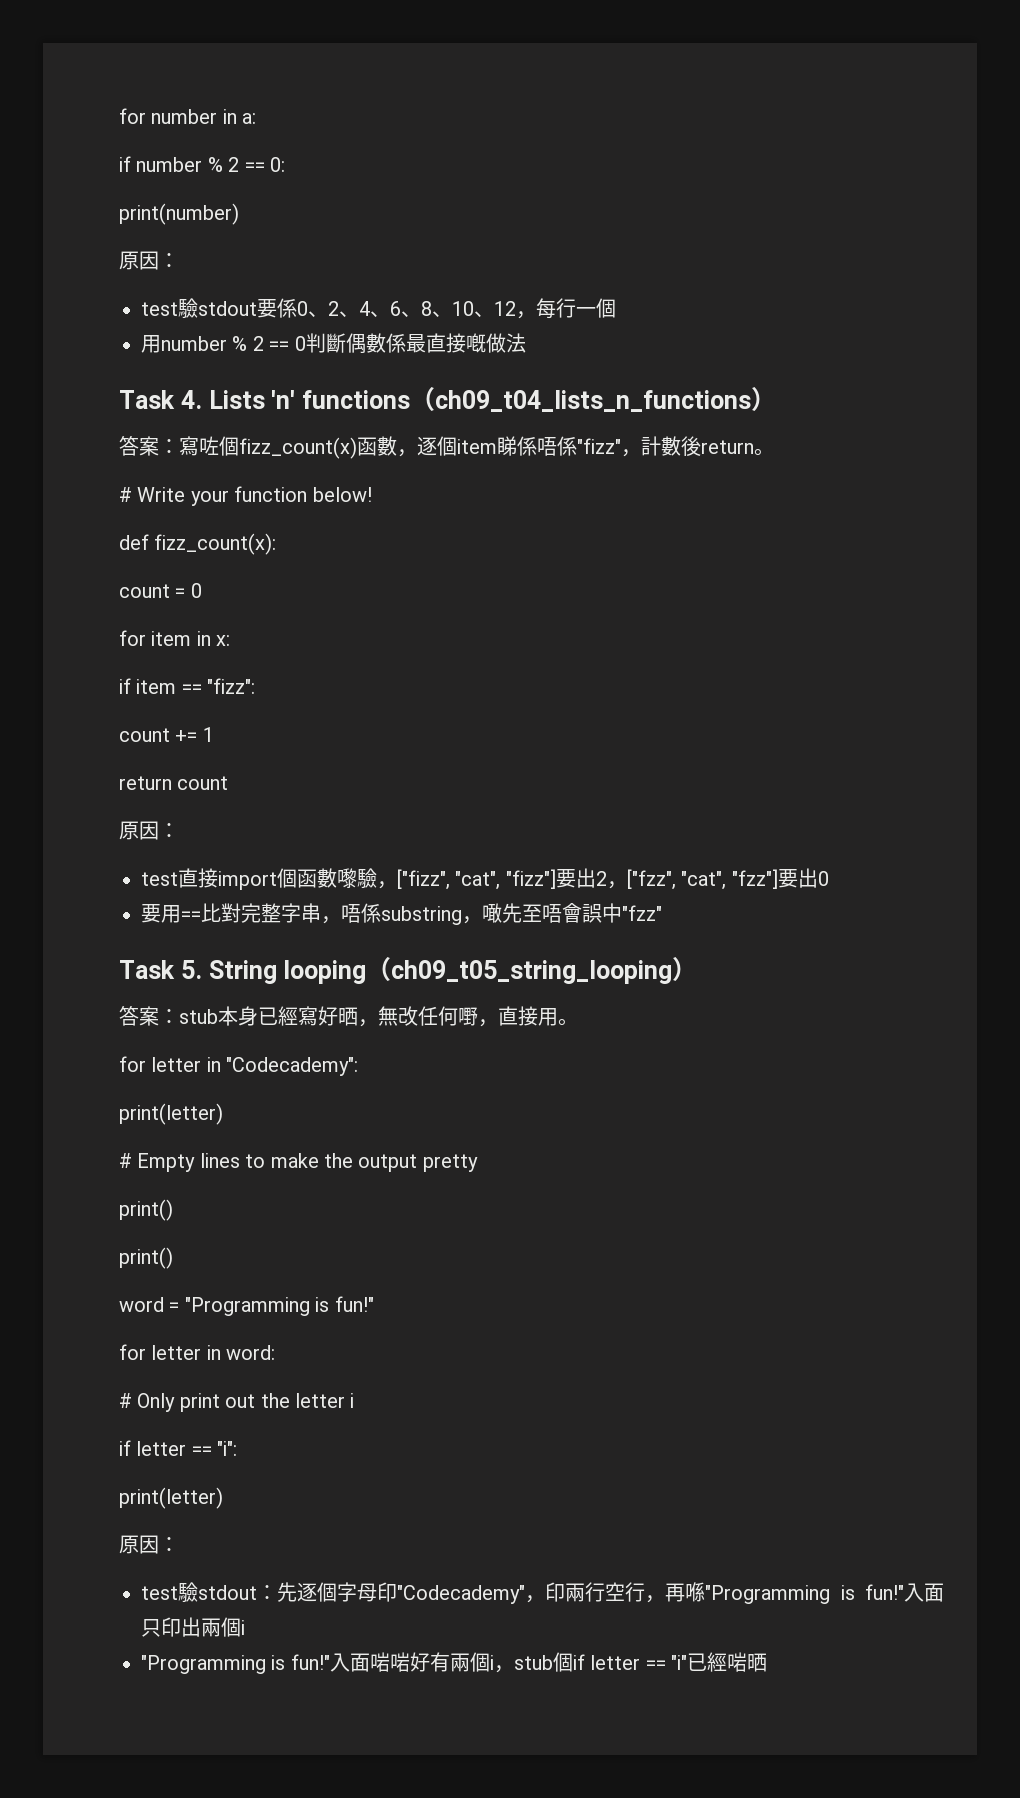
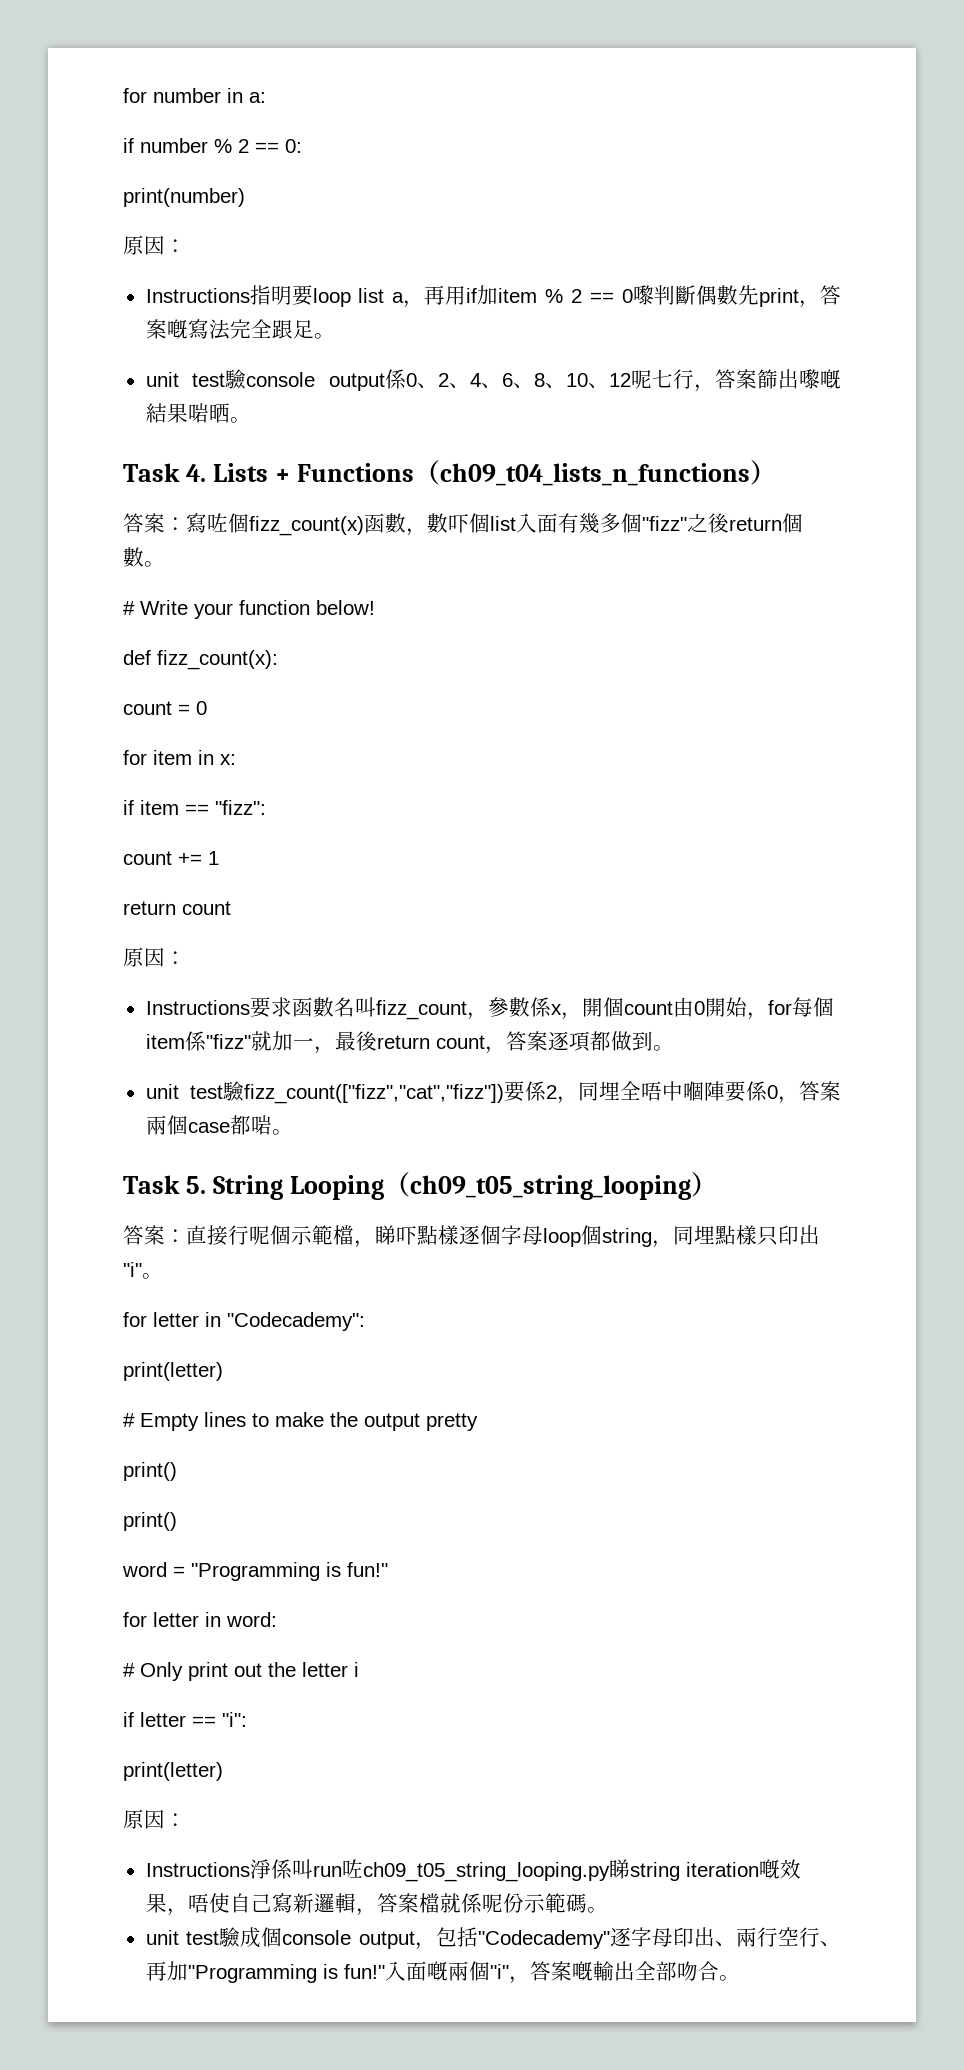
[141,298,277,319] test驗stdout要 -> [145,285,842,308] [145,319,335,340] [145,369,386,391] Instructions指明要loop list a，再用if加item % 2 == 0嚟判斷偶數先print，答案嘅寫法完全跟足。 // unit test驗console output
[516,298,616,319] [141,333,526,354] ，每行一個 // 用number % 2 == 0判斷偶數係最直接嘅做法 -> [631,369,841,392] [145,403,251,423] 呢七行，答案篩出嚟嘅結果啱晒。
[271,390,410,409] 'n' functions -> [275,463,415,482] + Functions
[417,436,754,457] 逐個item睇係唔係"fizz"，計數後return -> [427,513,803,533] [123,547,144,567] 數吓個list入面有幾多個"fizz"之後return個數
[141,868,829,890] [141,903,662,925] test直接import個函數嚟驗，["fizz", "cat", "fizz"]要出2，["fzz", "cat", "fzz"]要出0 // 要用==比對完整字串，唔係substring，噉先至唔會誤中"fzz" -> [145,997,834,1020] [145,1031,674,1054] [145,1081,841,1104] [145,1115,293,1135] Instructions要求函數名叫fizz_count，參數係x，開個count由0開始，for每個item係"fizz"就加一，最後return count，答案逐項都做到。 // unit test驗fizz_count(["fizz","cat","fizz"])要係2，同埋全唔中嗰陣要係0，答案兩個case都啱。
[283,960,367,984] looping -> [290,1175,385,1200] Looping
[179,1006,558,1027] stub本身已經寫好晒，無改任何嘢，直接用 -> [186,1225,820,1248] [123,1262,142,1277] 直接行呢個示範檔，睇吓點樣逐個字母loop個string，同埋點樣只印出"i"
[141,1582,565,1604] test驗stdout：先逐個字母印"Codecademy"，印 -> [145,1859,801,1882] [145,1893,608,1916] [145,1927,736,1950] Instructions淨係叫run咗ch09_t05_string_looping.py睇string iteration嘅效果，唔使自己寫新邏輯，答案檔就係呢份示範碼。 // unit test驗成個console output，包括"Codecademy"逐字母印出、
[645,1582,944,1604] [141,1617,245,1637] [141,1652,767,1674] ，再喺"Programming is fun!"入面只印出兩個i // "Programming is fun!"入面啱啱好有兩個i，stub個if letter == "i"已經啱晒 -> [820,1941,841,1947] [145,1961,740,1984] 、再加"Programming is fun!"入面嘅兩個"i"，答案嘅輸出全部吻合。

